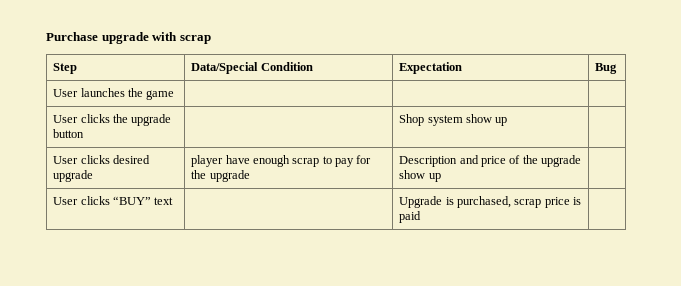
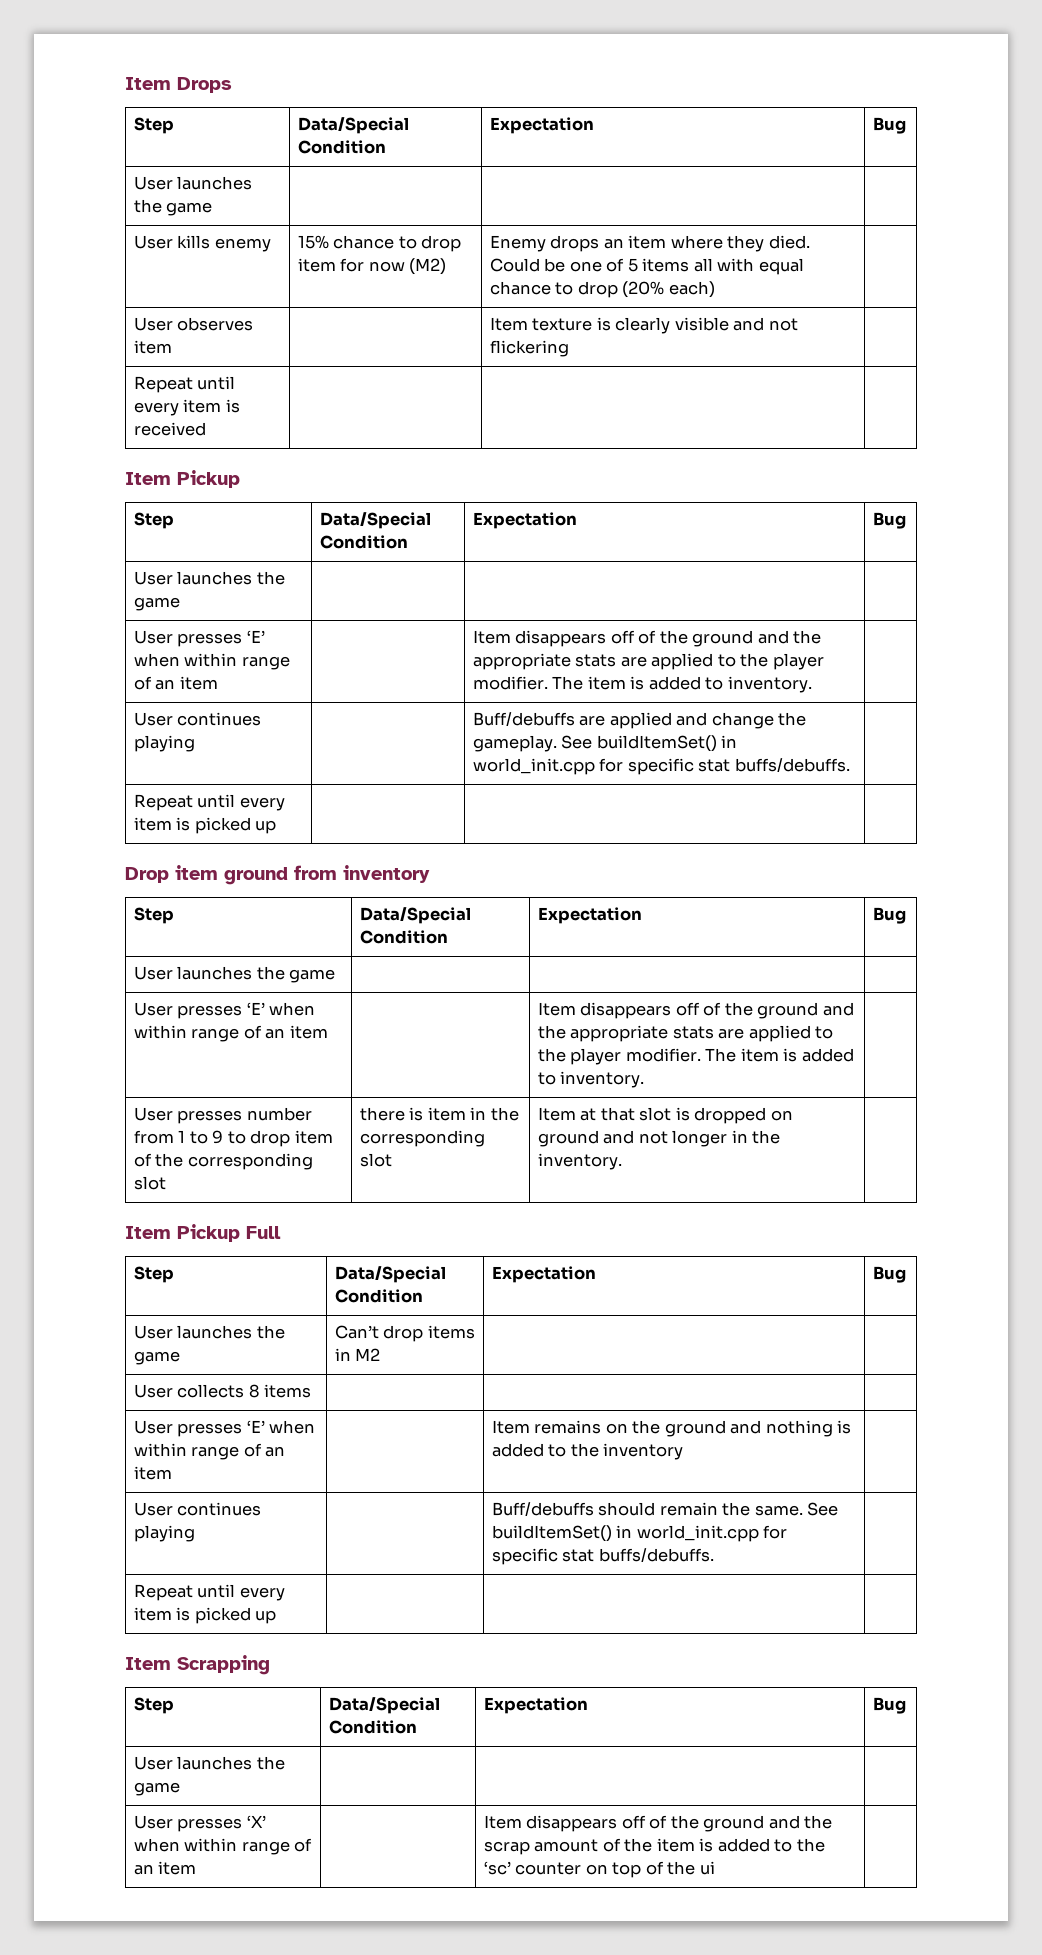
[46,32,211,44] Purchase upgrade with scrap -> [125,77,232,93] Item Drops
[80,114,172,126] [53,129,85,138] [399,114,508,126] [53,155,150,164] [53,170,94,182] [191,155,372,167] [191,170,250,182] [399,155,582,167] [399,170,441,182] [53,196,174,205] [399,196,582,208] [399,211,422,223] clicks the upgrade button | | Shop system show up | // User clicks desired upgrade | player have enough scrap to pay for the upgrade | Description and price of the upgrade show up | // User clicks “BUY” text | | Upgrade is purchased, scrap price is paid -> [177,235,271,252] [297,235,462,252] [297,258,447,275] [489,235,810,252] [489,258,804,275] [489,281,715,298] [133,317,254,331] [133,340,172,354] [489,317,798,334] [489,340,569,357] [133,376,236,393] [133,399,240,416] [133,422,206,436] [125,470,240,488] [133,512,174,529] [319,512,431,529] [319,535,408,549] [472,512,577,529] [872,512,906,529] [133,571,285,585] [133,597,180,611] [133,630,265,647] [133,653,290,670] [133,676,218,690] [472,630,822,647] [472,653,824,670] [472,676,812,693] [133,712,262,726] [133,735,195,752] [472,712,807,729] [472,735,738,752] [472,758,850,775] [133,794,285,811] [133,817,277,834] [125,865,430,885] [133,907,174,924] [359,907,471,924] [359,930,448,944] [537,907,642,924] [872,907,906,924] [133,966,336,983] [133,1002,316,1019] [133,1025,328,1042] [537,1002,854,1019] [537,1025,834,1042] [537,1048,854,1065] [537,1071,645,1088] [133,1107,312,1124] [133,1130,333,1147] [133,1153,313,1170] [133,1176,166,1190] [359,1107,519,1121] [359,1130,485,1147] [359,1153,392,1167] [537,1107,793,1124] [537,1130,781,1147] [537,1153,622,1170] [125,1224,281,1242] [133,1266,174,1283] [334,1266,446,1283] [334,1289,423,1303] [491,1266,596,1283] [872,1266,906,1283] [133,1325,285,1339] [133,1351,180,1365] [334,1325,475,1342] [334,1348,381,1361] [133,1384,312,1398] [133,1420,316,1437] [133,1443,286,1460] [133,1466,172,1480] [491,1420,852,1437] [491,1443,684,1460] [133,1502,262,1516] [133,1525,195,1542] [491,1502,839,1516] [491,1525,788,1542] [491,1548,714,1565] [133,1584,285,1601] [133,1607,277,1624] [125,1655,270,1675] [133,1697,174,1714] [328,1697,440,1714] [328,1720,417,1734] [483,1697,588,1714] [872,1697,906,1714] [133,1756,285,1770] [133,1782,180,1796] [133,1815,266,1832] [133,1838,313,1855] [133,1861,197,1875] [483,1815,833,1832] [483,1838,825,1855] [483,1861,715,1878] kills enemy | 15% chance to drop item for now (M2) | Enemy drops an item where they died. Could be one of 5 items all with equal chance to drop (20% each) | // User observes item | | Item texture is clearly visible and not flickering | // Repeat until every item is received | | | // Item Pickup // Step | Data/Special Condition | Expectation | Bug // User launches the game | | | // User presses ‘E’ when within range of an item | | Item disappears off of the ground and the appropriate stats are applied to the player modifier. The item is added to inventory. | // User continues playing | | Buff/debuffs are applied and change the gameplay. See buildItemSet() in world_init.cpp for specific stat buffs/debuffs. | // Repeat until every item is picked up | | | // Drop item ground from inventory // Step | Data/Special Condition | Expectation | Bug // User launches the game | | | // User presses ‘E’ when within range of an item | | Item disappears off of the ground and the appropriate stats are applied to the player modifier. The item is added to inventory. | // User presses number from 1 to 9 to drop item of the corresponding slot | there is item in the corresponding slot | Item at that slot is dropped on ground and not longer in the inventory. | // Item Pickup Full // Step | Data/Special Condition | Expectation | Bug // User launches the game | Can’t drop items in M2 | | // User collects 8 items | | | // User presses ‘E’ when within range of an item | | Item remains on the ground and nothing is added to the inventory | // User continues playing | | Buff/debuffs should remain the same. See buildItemSet() in world_init.cpp for specific stat buffs/debuffs. | // Repeat until every item is picked up | | | // Item Scrapping // Step | Data/Special Condition | Expectation | Bug // User launches the game | | | // User presses ‘X’ when within range of an item | | Item disappears off of the ground and the scrap amount of the item is added to the ‘sc’ counter on top of the ui

